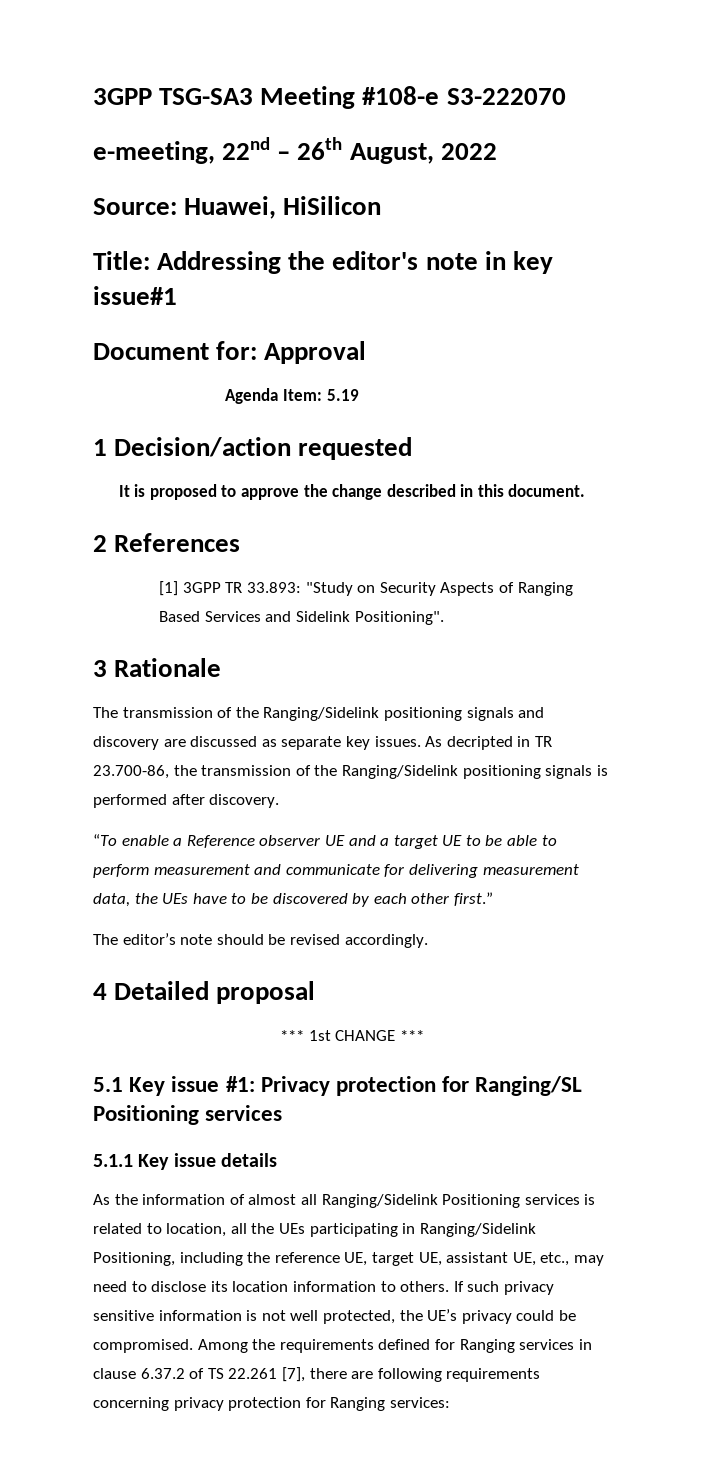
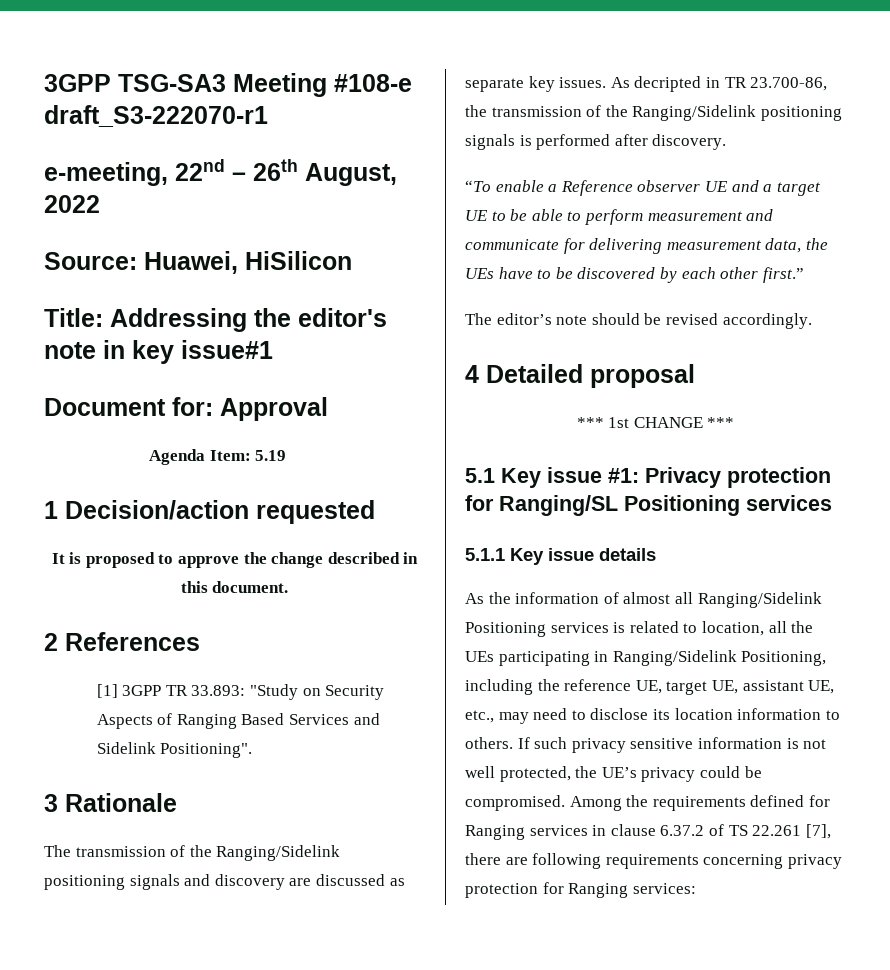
[446,88,566,105] S3-222070 -> [44,105,268,127] draft_S3-222070-r1

